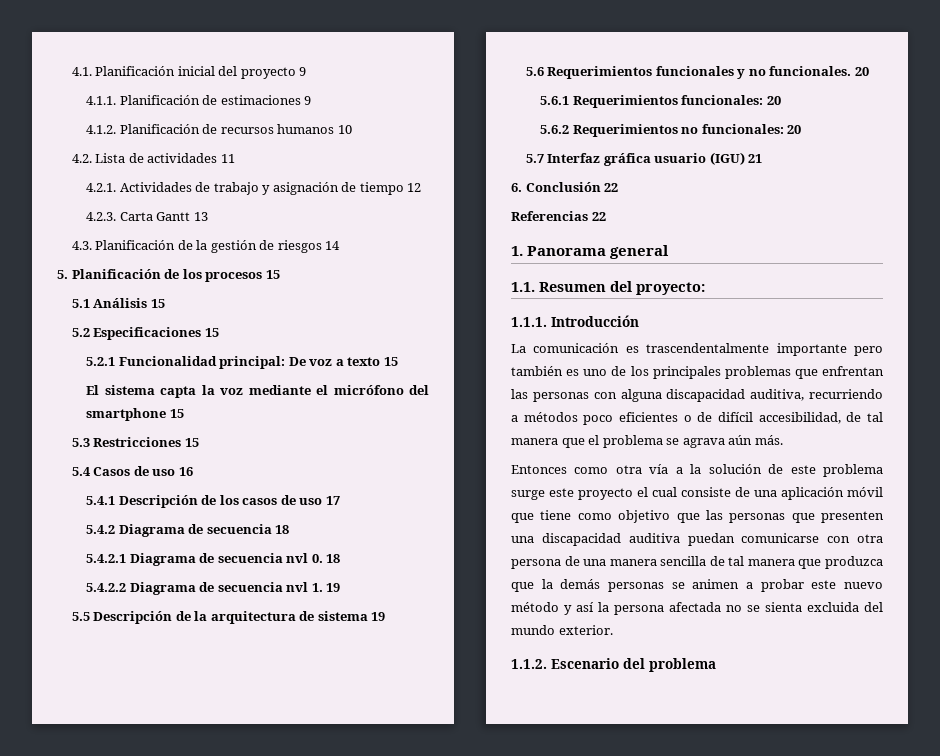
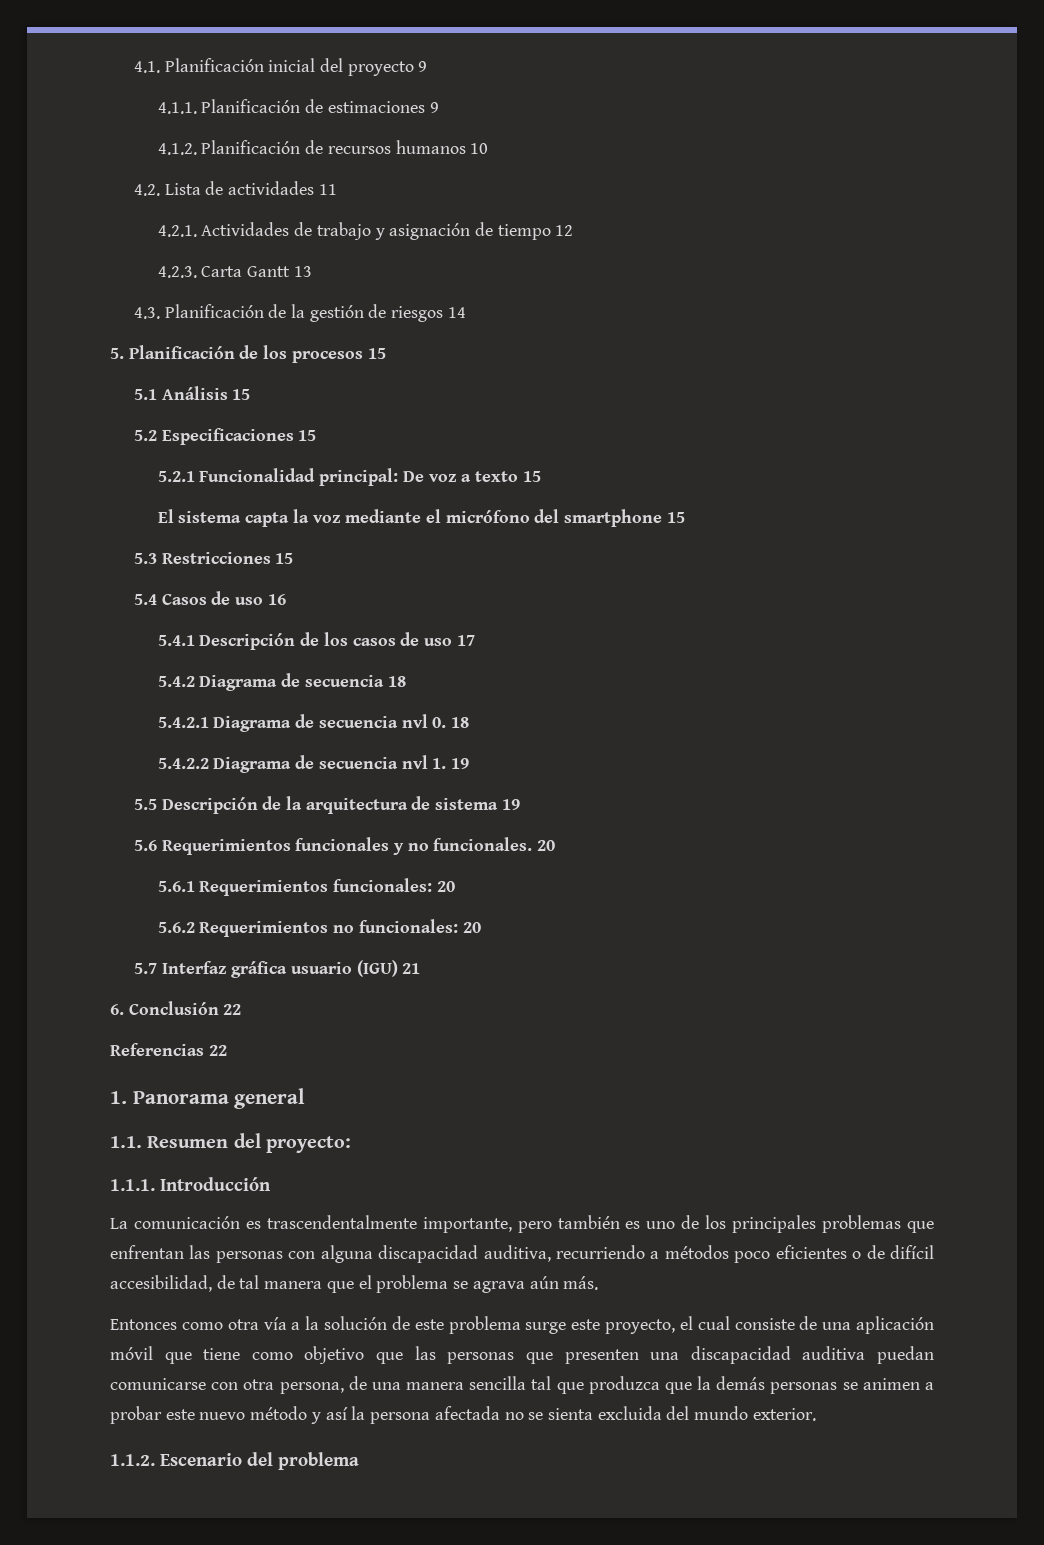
[776,343,847,356] importante -> [422,1217,512,1233] importante,
[578,488,633,500] proyecto -> [605,1319,675,1334] proyecto,
[511,559,561,569] persona -> [279,1382,344,1394] persona,
[709,556,795,566] de tal manera -> [531,1376,552,1390] tal

